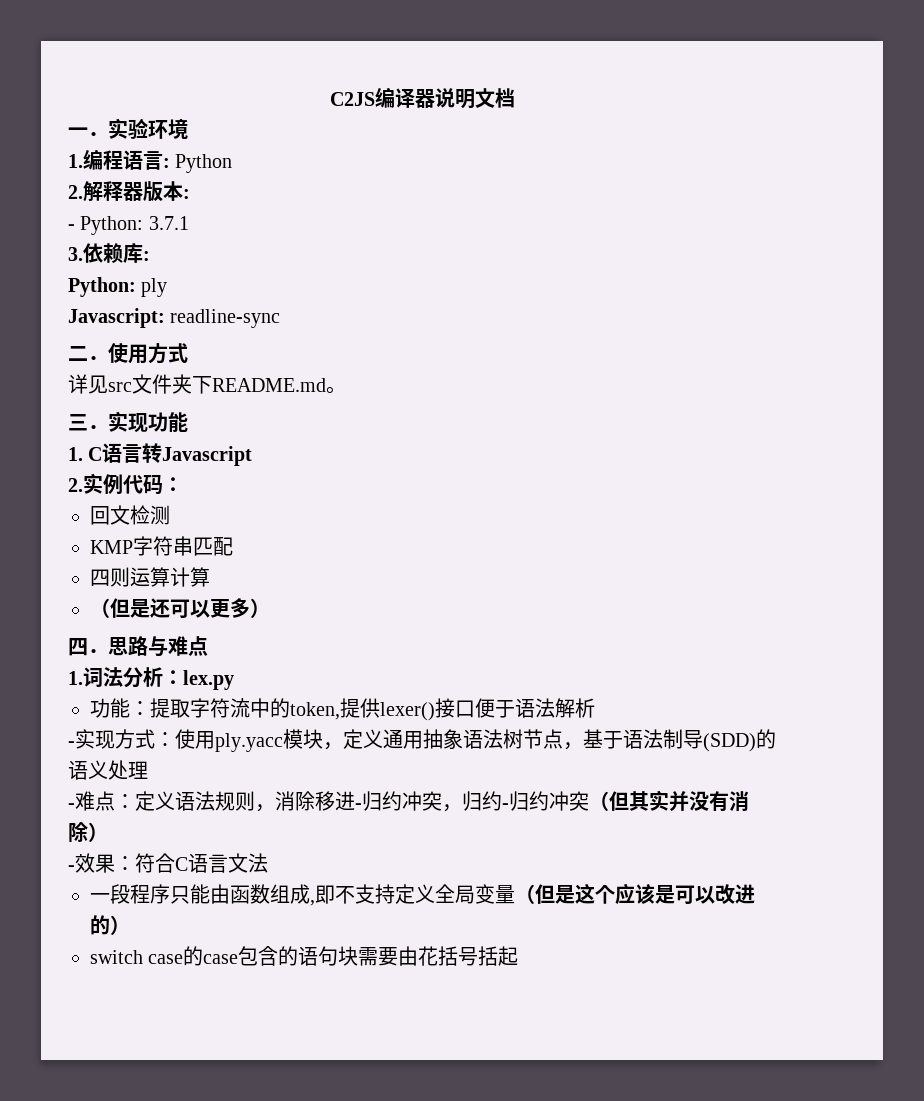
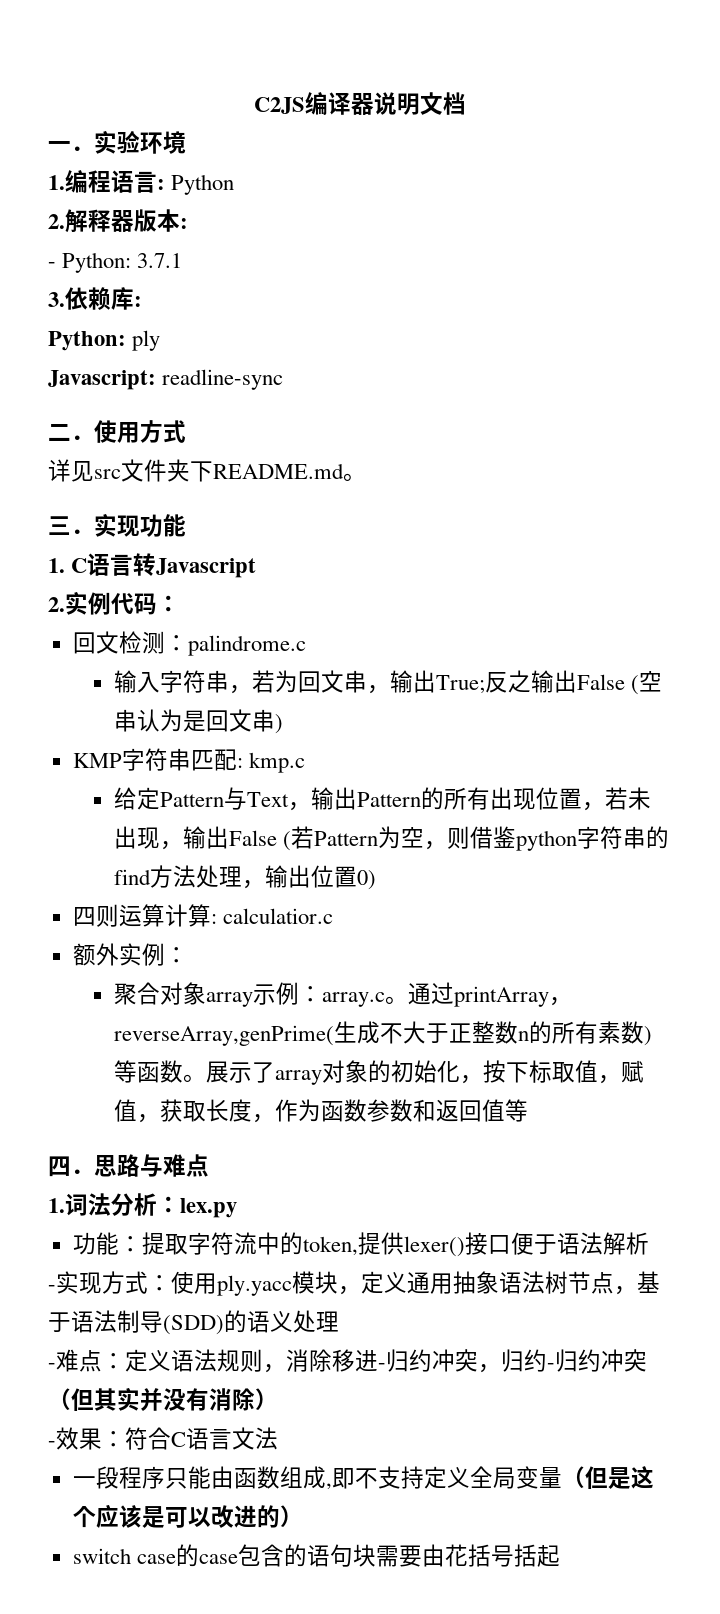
[90,536,233,556] [90,567,210,587] [90,598,270,618] // KMP字符串匹配 // 四则运算计算 // （但是还可以更多） -> [164,635,306,656] [113,670,662,695] [113,709,283,734] [72,748,305,773] [113,787,651,811] [113,826,669,851] [113,865,376,890] [72,904,333,927] [72,943,188,966] [113,982,572,1007] [113,1021,652,1046] [113,1060,644,1085] [113,1099,528,1123] ：palindrome.c // 输入字符串，若为回文串，输出True;反之输出False (空串认为是回文串) // KMP字符串匹配: kmp.c // 给定Pattern与Text，输出Pattern的所有出现位置，若未出现，输出False (若Pattern为空，则借鉴python字符串的find方法处理，输出位置0) // 四则运算计算: calculatior.c // 额外实例： // 聚合对象array示例：array.c。通过printArray，reverseArray,genPrime(生成不大于正整数n的所有素数)等函数。展示了array对象的初始化，按下标取值，赋值，获取长度，作为函数参数和返回值等

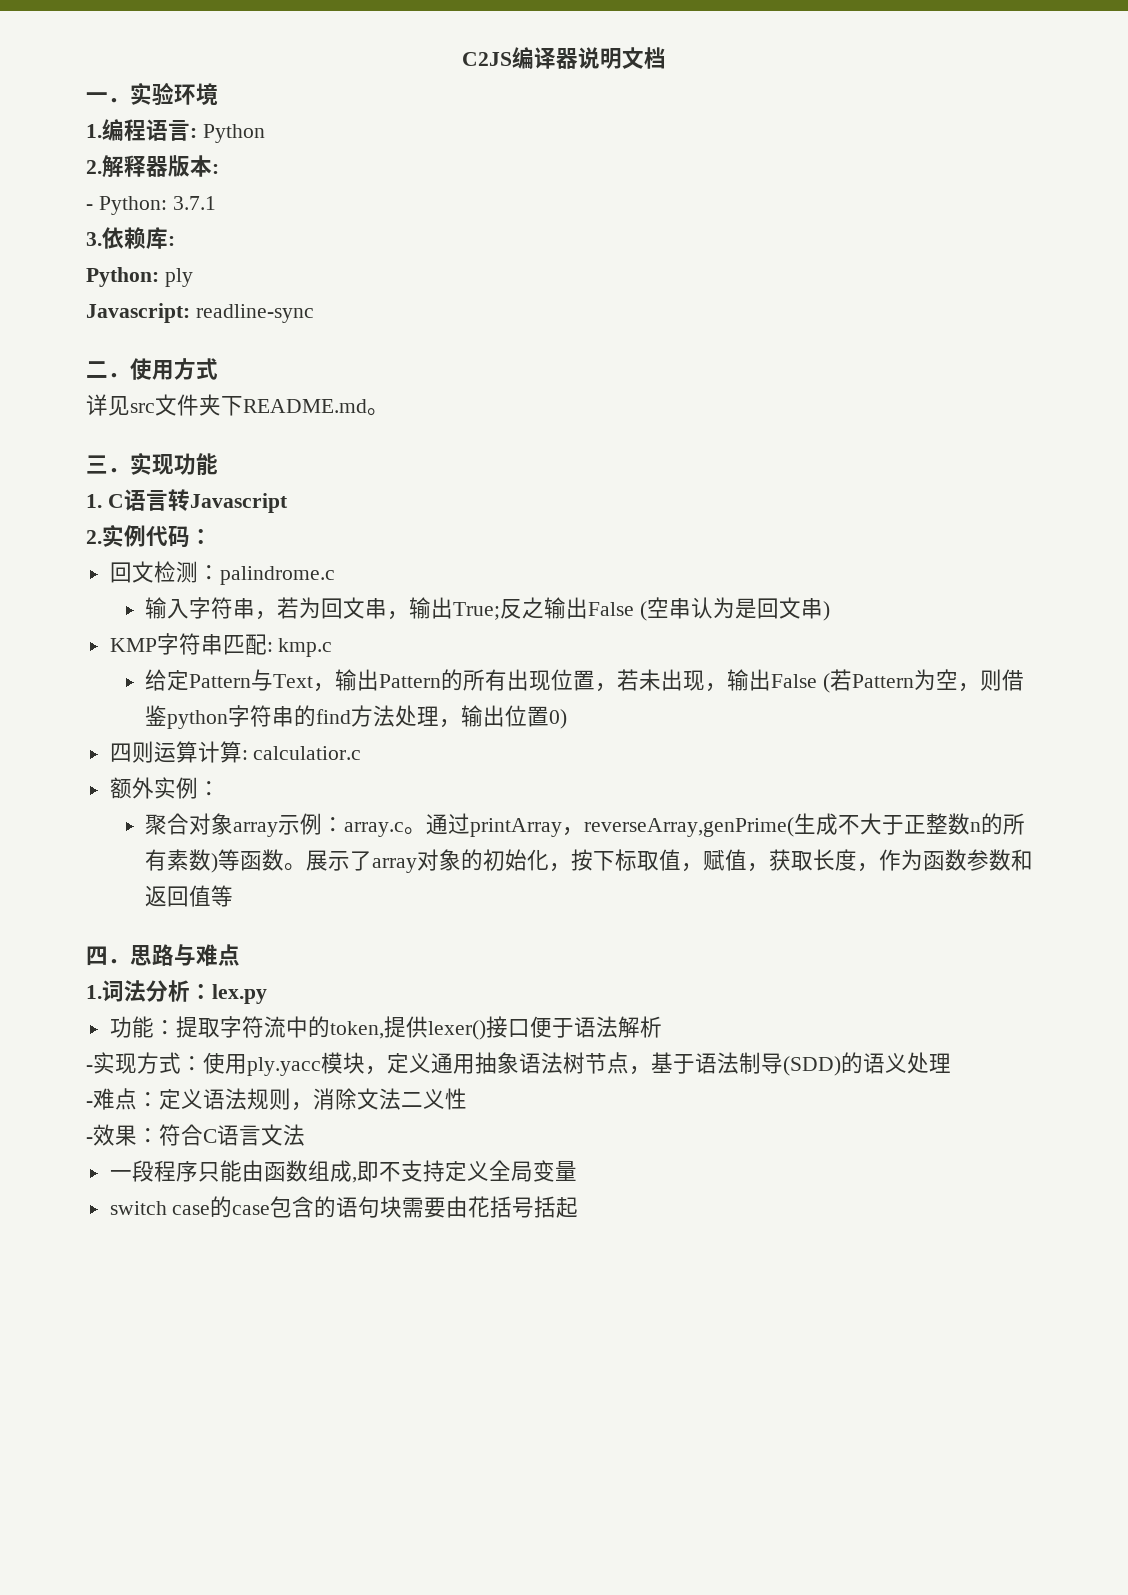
[332,1349,647,1373] [48,1387,278,1412] 移进-归约冲突，归约-归约冲突（但其实并没有消除） -> [357,1088,467,1110] 文法二义性
[561,1466,654,1489] [72,1504,303,1528] （但是这个应该是可以改进的） -> (577, 1171) none

